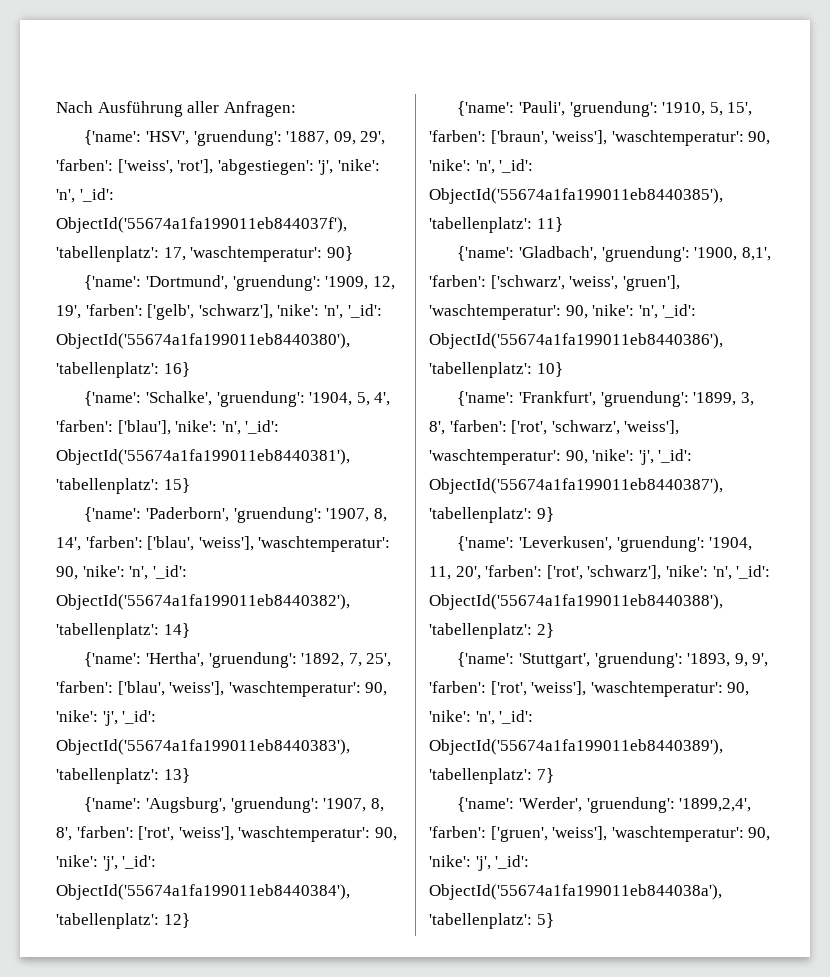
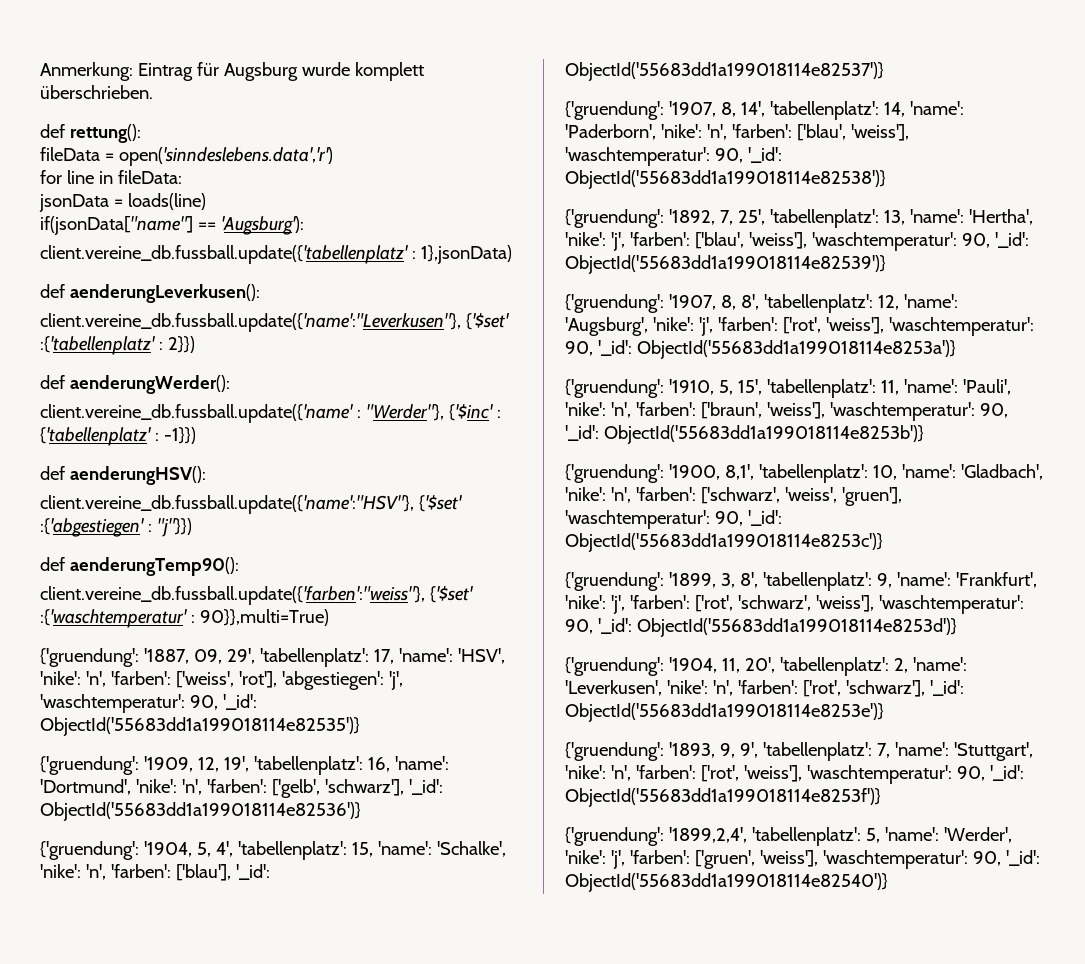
[56,101,296,117] [84,130,386,146] Nach Ausführung aller Anfragen: // {'name': 'HSV', 'gruendung': '1887, 09, 29', -> [40,62,424,81] [40,85,153,99] [40,124,141,143] [40,147,333,166] [40,170,182,184] [39,193,206,212] [40,216,304,235] [40,245,512,264] [40,284,260,303] [40,313,510,332] [40,336,195,355] [40,375,230,394] [40,404,501,423] [40,427,196,446] [40,466,206,485] [40,495,463,514] [40,518,192,537] [40,557,239,576] [40,586,474,605] [40,609,329,628] [40,648,505,667] [40,671,106,687] Anmerkung: Eintrag für Augsburg wurde komplett überschrieben. // def rettung(): // fileData = open('sinndeslebens.data','r') // for line in fileData: // jsonData = loads(line) // if(jsonData["name"] == 'Augsburg'): // client.vereine_db.fussball.update({'tabellenplatz' : 1},jsonData) // def aenderungLeverkusen(): // client.vereine_db.fussball.update({'name':"Leverkusen"}, {'$set' :{'tabellenplatz' : 2}}) // def aenderungWerder(): // client.vereine_db.fussball.update({'name' : "Werder"}, {'$inc' : {'tabellenplatz' : -1}}) // def aenderungHSV(): // client.vereine_db.fussball.update({'name':"HSV"}, {'$set' :{'abgestiegen' : "j"}}) // def aenderungTemp90(): // client.vereine_db.fussball.update({'farben':"weiss"}, {'$set' :{'waschtemperatur' : 90}},multi=True) // {'gruendung': '1887, 09, 29', 'tabellenplatz': 17, 'name': 'HSV', 'nike': 'n',
[337,159,380,171] [56,188,114,203] [56,217,347,233] [56,246,353,262] [84,275,395,291] [56,304,382,320] [56,333,350,349] [56,362,190,378] [84,391,391,407] [56,420,280,435] [56,449,350,465] [56,478,190,494] [84,507,387,523] [56,536,391,552] [56,565,187,580] [56,594,350,610] [56,623,190,639] [84,652,392,668] [56,681,388,697] [56,710,157,726] [56,739,350,755] [56,768,190,784] [84,797,384,813] [56,826,397,842] [56,855,157,871] [56,884,350,900] [56,913,190,929] [457,101,753,117] 'nike': 'n', '_id': ObjectId('55674a1fa199011eb844037f'), 'tabellenplatz': 17, 'waschtemperatur': 90} // {'name': 'Dortmund', 'gruendung': '1909, 12, 19', 'farben': ['gelb', 'schwarz'], 'nike': 'n', '_id': ObjectId('55674a1fa199011eb8440380'), 'tabellenplatz': 16} // {'name': 'Schalke', 'gruendung': '1904, 5, 4', 'farben': ['blau'], 'nike': 'n', '_id': ObjectId('55674a1fa199011eb8440381'), 'tabellenplatz': 15} // {'name': 'Paderborn', 'gruendung': '1907, 8, 14', 'farben': ['blau', 'weiss'], 'waschtemperatur': 90, 'nike': 'n', '_id': ObjectId('55674a1fa199011eb8440382'), 'tabellenplatz': 14} // {'name': 'Hertha', 'gruendung': '1892, 7, 25', 'farben': ['blau', 'weiss'], 'waschtemperatur': 90, 'nike': 'j', '_id': ObjectId('55674a1fa199011eb8440383'), 'tabellenplatz': 13} // {'name': 'Augsburg', 'gruendung': '1907, 8, 8', 'farben': ['rot', 'weiss'], 'waschtemperatur': 90, 'nike': 'j', '_id': ObjectId('55674a1fa199011eb8440384'), 'tabellenplatz': 12} // {'name': 'Pauli', 'gruendung': '1910, 5, 15', -> [40,694,257,713] [40,717,360,736] [40,756,449,775] [40,779,443,798] [40,802,361,821] [40,841,506,860] [40,864,270,881] [565,62,884,81] [565,101,964,120] [565,124,909,141] [565,147,782,166] [565,170,886,189] [565,209,1033,228] [565,232,1029,251] [565,255,886,274] [565,294,958,313] [565,317,1034,336] [565,340,956,359] [565,379,1011,398] [565,402,631,418] 'waschtemperatur': 90, '_id': ObjectId('55683dd1a199018114e82535')} // {'gruendung': '1909, 12, 19', 'tabellenplatz': 16, 'name': 'Dortmund', 'nike': 'n', 'farben': ['gelb', 'schwarz'], '_id': ObjectId('55683dd1a199018114e82536')} // {'gruendung': '1904, 5, 4', 'tabellenplatz': 15, 'name': 'Schalke', 'nike': 'n', 'farben': ['blau'], '_id': ObjectId('55683dd1a199018114e82537')} // {'gruendung': '1907, 8, 14', 'tabellenplatz': 14, 'name': 'Paderborn', 'nike': 'n', 'farben': ['blau', 'weiss'], 'waschtemperatur': 90, '_id': ObjectId('55683dd1a199018114e82538')} // {'gruendung': '1892, 7, 25', 'tabellenplatz': 13, 'name': 'Hertha', 'nike': 'j', 'farben': ['blau', 'weiss'], 'waschtemperatur': 90, '_id': ObjectId('55683dd1a199018114e82539')} // {'gruendung': '1907, 8, 8', 'tabellenplatz': 12, 'name': 'Augsburg', 'nike': 'j', 'farben': ['rot', 'weiss'], 'waschtemperatur': 90, '_id': ObjectId('55683dd1a199018114e8253a')} // {'gruendung': '1910, 5, 15', 'tabellenplatz': 11, 'name': 'Pauli', 'nike': 'n',
[429,159,534,174] [429,188,723,204] [429,217,563,233] [457,246,771,262] 'nike': 'n', '_id': ObjectId('55674a1fa199011eb8440385'), 'tabellenplatz': 11} // {'name': 'Gladbach', 'gruendung': '1900, 8,1', -> [565,425,924,444] [565,464,1043,483] [565,487,631,503] '_id': ObjectId('55683dd1a199018114e8253b')} // {'gruendung': '1900, 8,1', 'tabellenplatz': 10, 'name': 'Gladbach', 'nike': 'n',
[592,304,697,319] [429,333,723,349] [429,362,563,378] [457,391,754,407] [429,421,445,435] 'nike': 'n', '_id': ObjectId('55674a1fa199011eb8440386'), 'tabellenplatz': 10} // {'name': 'Frankfurt', 'gruendung': '1899, 3, 8', -> [747,510,782,526] [565,533,883,552] [565,572,1037,591] [565,595,625,614] '_id': ObjectId('55683dd1a199018114e8253c')} // {'gruendung': '1899, 3, 8', 'tabellenplatz': 9, 'name': 'Frankfurt', 'nike': 'j',
[592,449,693,465] [429,478,723,494] [429,507,554,523] [457,536,753,552] [429,565,771,580] [429,594,723,610] [429,623,554,639] [457,652,769,668] [429,681,750,697] [429,710,534,725] [429,739,723,755] [429,768,554,784] [457,797,752,813] 'nike': 'j', '_id': ObjectId('55674a1fa199011eb8440387'), 'tabellenplatz': 9} // {'name': 'Leverkusen', 'gruendung': '1904, 11, 20', 'farben': ['rot', 'schwarz'], 'nike': 'n', '_id': ObjectId('55674a1fa199011eb8440388'), 'tabellenplatz': 2} // {'name': 'Stuttgart', 'gruendung': '1893, 9, 9', 'farben': ['rot', 'weiss'], 'waschtemperatur': 90, 'nike': 'n', '_id': ObjectId('55674a1fa199011eb8440389'), 'tabellenplatz': 7} // {'name': 'Werder', 'gruendung': '1899,2,4', -> [597,618,957,637] [565,657,967,676] [565,680,964,697] [565,703,884,722] [565,742,1033,761] [565,765,1024,784] [565,788,881,807] [565,827,1012,846] [565,850,625,869] '_id': ObjectId('55683dd1a199018114e8253d')} // {'gruendung': '1904, 11, 20', 'tabellenplatz': 2, 'name': 'Leverkusen', 'nike': 'n', 'farben': ['rot', 'schwarz'], '_id': ObjectId('55683dd1a199018114e8253e')} // {'gruendung': '1893, 9, 9', 'tabellenplatz': 7, 'name': 'Stuttgart', 'nike': 'n', 'farben': ['rot', 'weiss'], 'waschtemperatur': 90, '_id': ObjectId('55683dd1a199018114e8253f')} // {'gruendung': '1899,2,4', 'tabellenplatz': 5, 'name': 'Werder', 'nike': 'j',
[429,855,530,871] [429,884,722,900] [429,913,554,929] 'nike': 'j', '_id': ObjectId('55674a1fa199011eb844038a'), 'tabellenplatz': 5} -> [1005,850,1040,866] [565,873,888,892] '_id': ObjectId('55683dd1a199018114e82540')}

